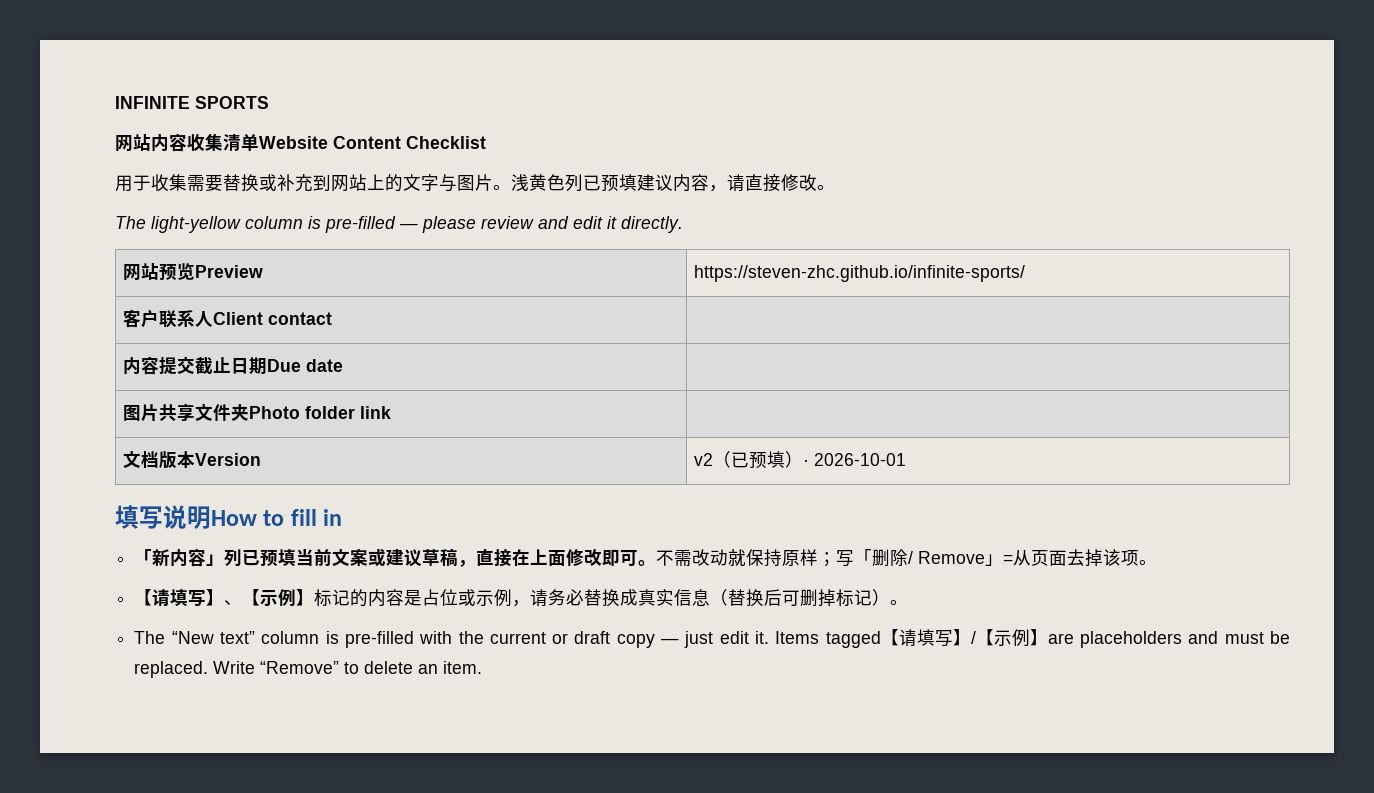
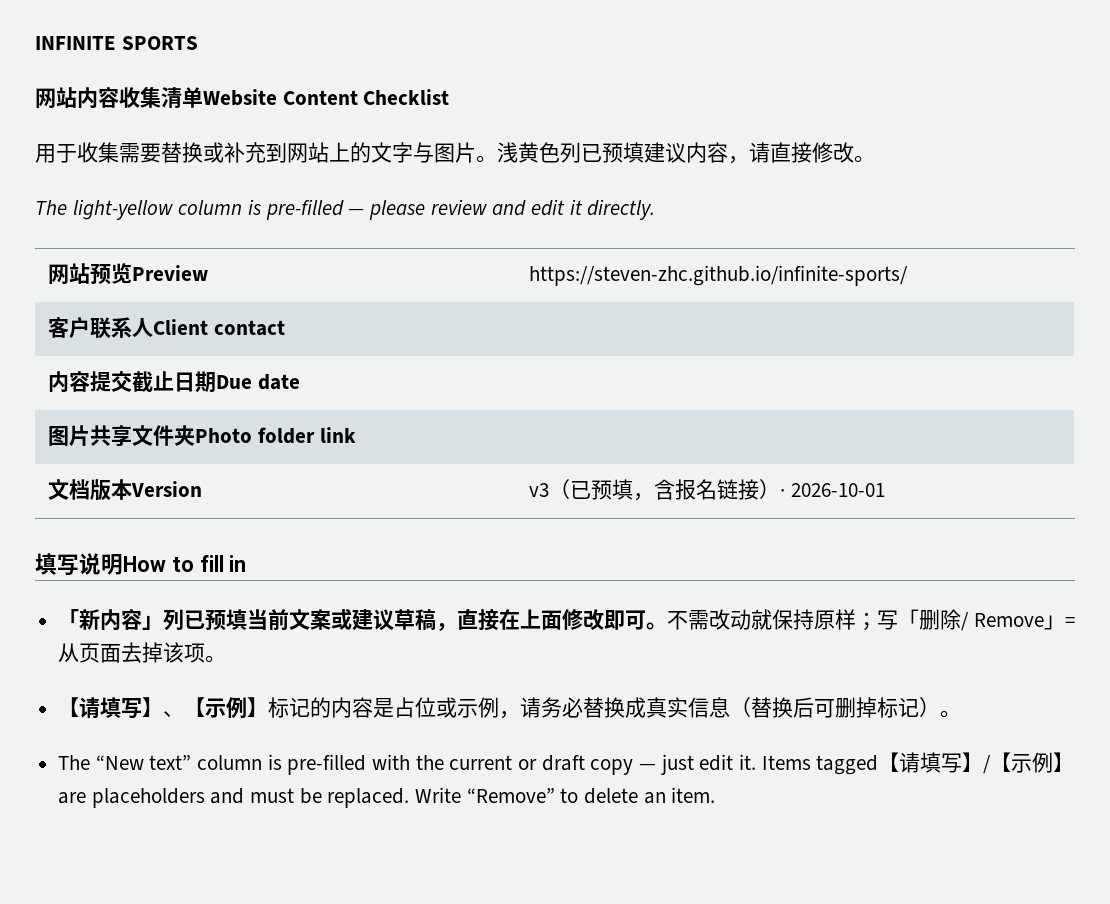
[693,453,713,466] v2 -> [529,483,550,497] v3
(785, 459) none -> [633,479,760,501] ，含报名链接

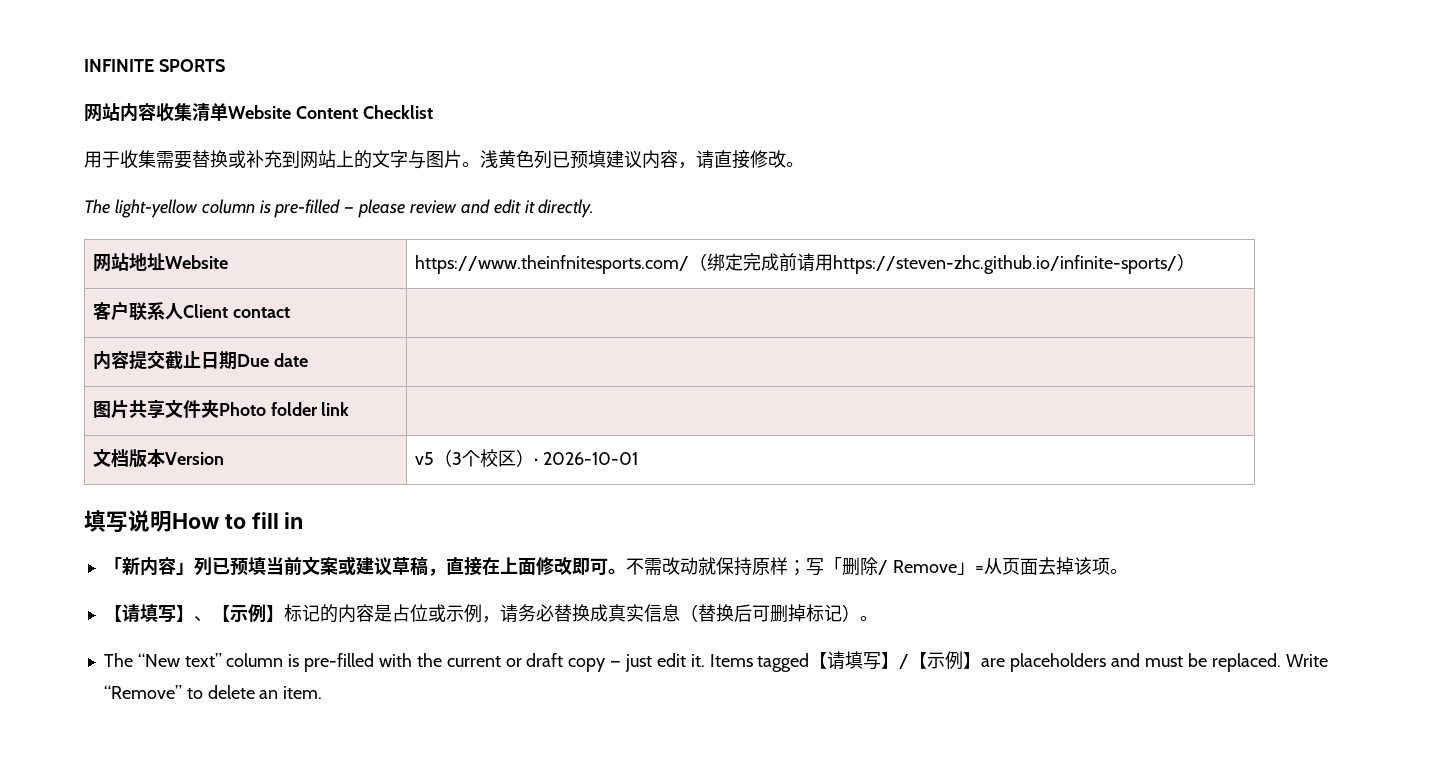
[90,263,209,285] 预览Preview | -> [128,253,228,271] [414,253,833,274] 地址Website | https://www.theinfnitesports.com/（绑定完成前请用
(909, 275) none -> [1176,253,1195,271] ）
[529,479,760,501] v3（已预填，含报名链接 -> [414,449,516,467] v5（3个校区

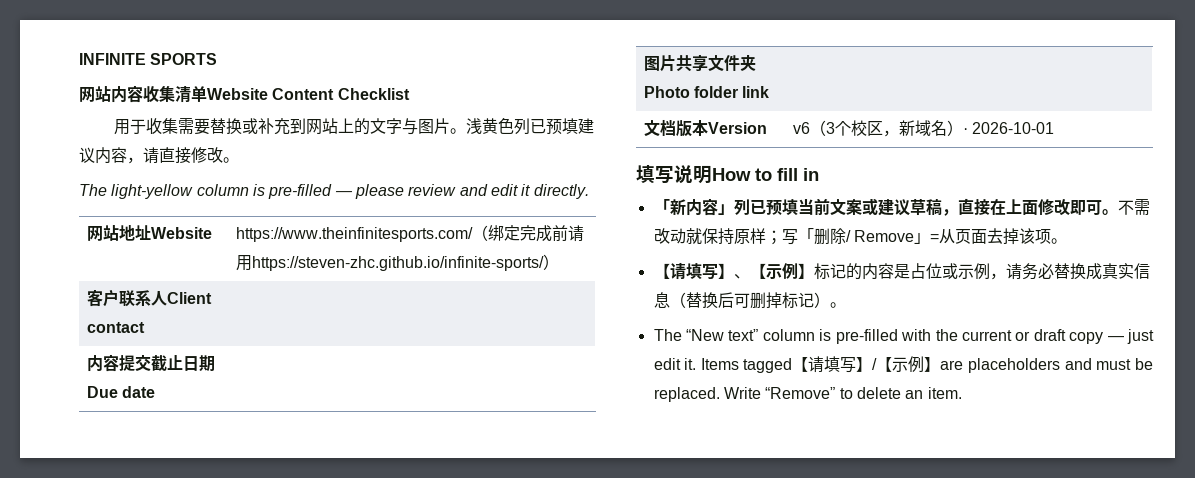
[414,255,689,274] https://www.theinfnitesports.com/ -> [235,227,473,242] https://www.theinfinitesports.com/
[414,452,434,465] v5 -> [792,122,810,134] v6
(516, 458) none -> [882,120,947,137] ，新域名

